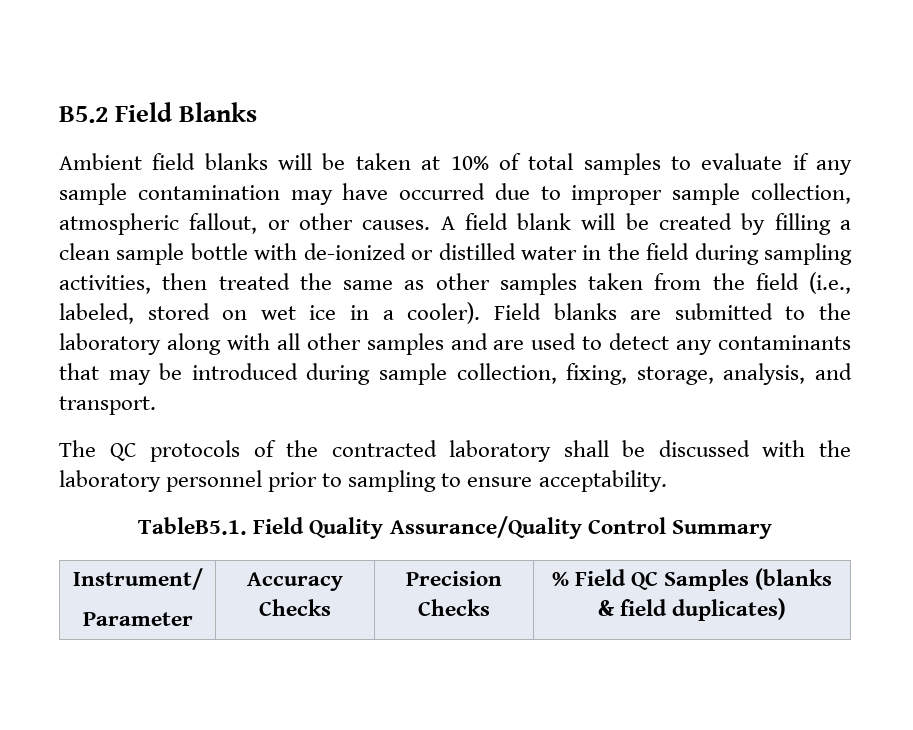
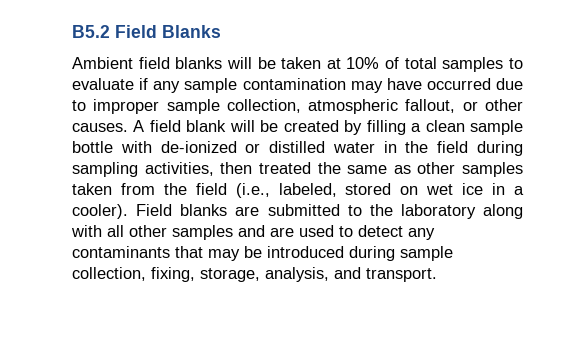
[59,440,851,462] [59,470,667,492] [138,516,772,539] [72,568,203,590] [82,612,193,626] [247,572,343,591] [259,599,331,616] [406,571,502,586] [418,599,490,616] [551,568,833,591] [597,598,787,621] // The QC protocols of the contracted laboratory shall be discussed with the laboratory personnel prior to sampling to ensure acceptability. // TableB5.1. Field Quality Assurance/Quality Control Summary // Instrument/ // Parameter | Accuracy Checks | Precision Checks | % Field QC Samples (blanks & field duplicates) -> (437, 275) none

